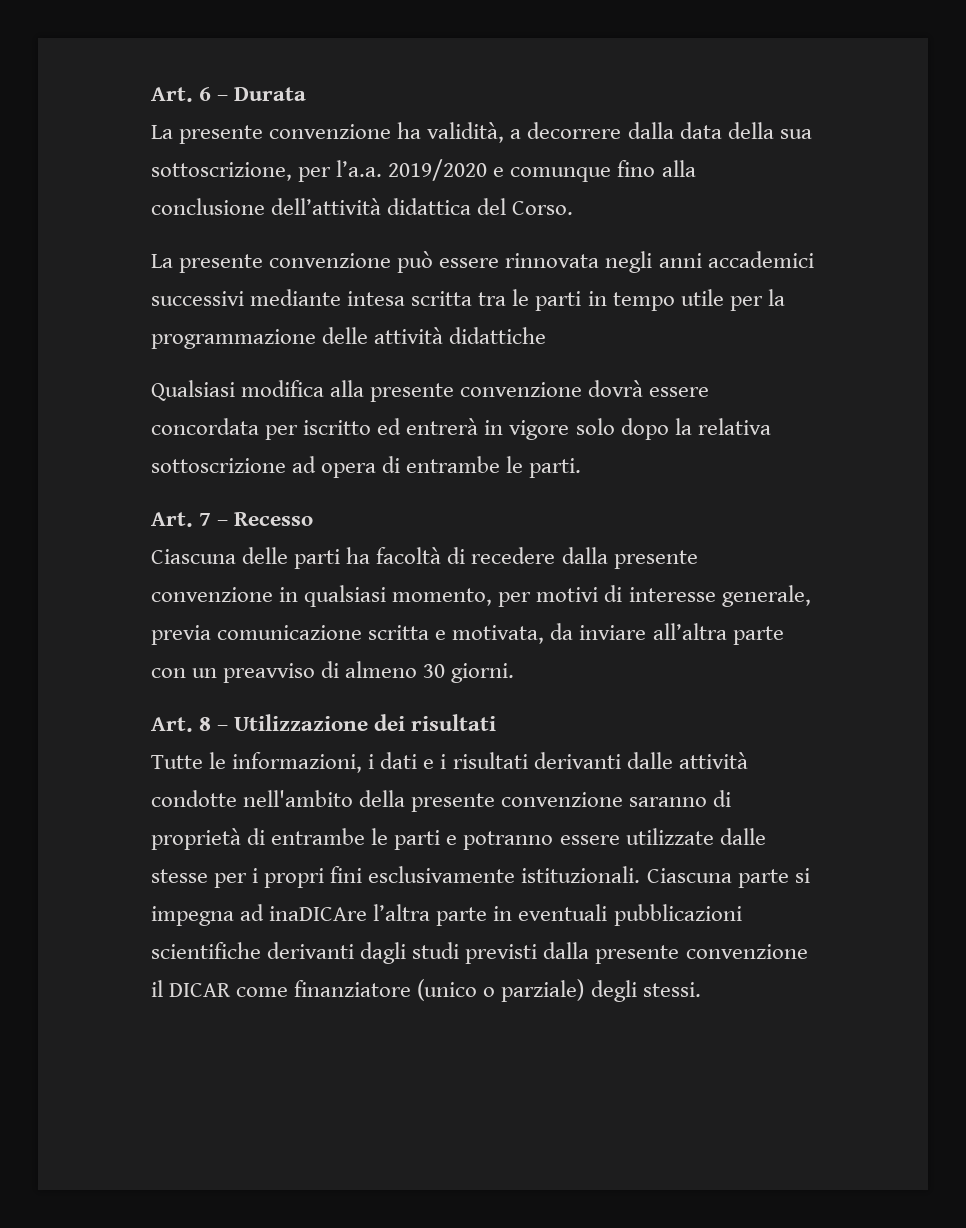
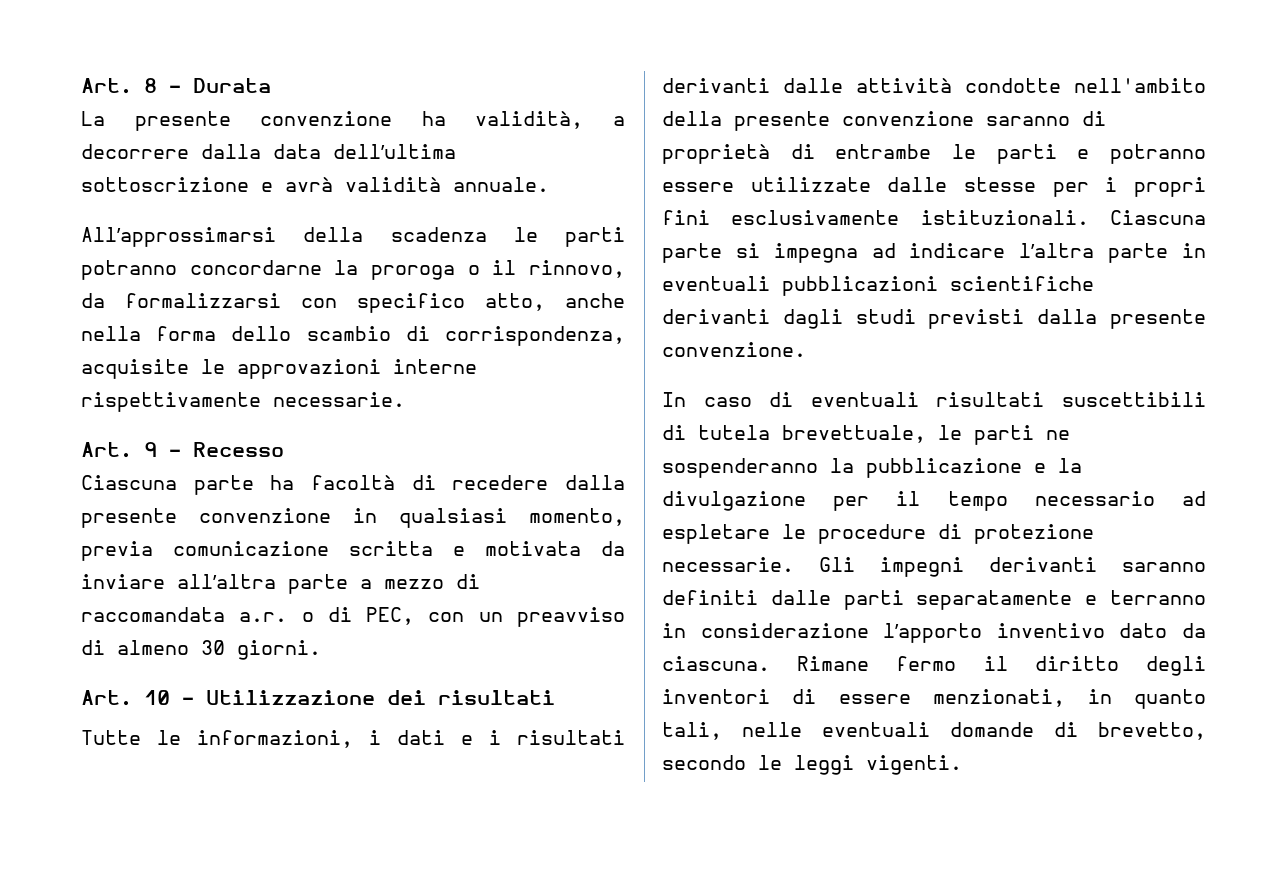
[151,87,212,102] Art. 6 -> [81,78,157,94] Art. 8
[727,122,812,139] [151,159,696,182] [151,198,574,215] [151,251,814,273] [151,289,785,311] [151,327,547,349] [151,380,710,402] [151,418,771,440] [151,456,582,478] [151,512,212,527] della sua sottoscrizione, per l’a.a. 2019/2020 e comunque fino alla conclusione dell’attività didattica del Corso. // La presente convenzione può essere rinnovata negli anni accademici successivi mediante intesa scritta tra le parti in tempo utile per la programmazione delle attività didattiche // Qualsiasi modifica alla presente convenzione dovrà essere concordata per iscritto ed entrerà in vigore solo dopo la relativa sottoscrizione ad opera di entrambe le parti. // Art. 7 -> [333,144,456,159] [81,177,549,192] [81,227,625,247] [81,260,626,280] [81,293,625,313] [81,326,625,346] [81,359,477,379] [81,392,405,412] [81,442,157,458] dell’ultima sottoscrizione e avrà validità annuale. // All’approssimarsi della scadenza le parti potranno concordarne la proroga o il rinnovo, da formalizzarsi con specifico atto, anche nella forma dello scambio di corrispondenza, acquisite le approvazioni interne rispettivamente necessarie. // Art. 9
[242,547,341,569] delle parti -> [193,475,254,495] parte
[498,585,811,607] per motivi di interesse generale, -> (625, 517) none
[452,625,545,644] motivata, -> [485,541,581,556] motivata
(784, 635) none -> [360,574,480,589] [81,607,415,625] a mezzo di raccomandata a.r. o di PEC,
[199,717,212,731] 8 -> [144,690,170,705] 10
[269,906,368,921] inaDICAre -> [909,243,1006,258] indicare
[685,944,808,959] [151,979,701,1002] convenzione il DICAR come finanziatore (unico o parziale) degli stessi. -> [662,342,806,357] [662,392,1206,407] [662,425,1070,445] [662,458,1082,478] [662,491,1206,511] [662,524,1094,544] [662,557,1206,577] [662,590,1206,610] [662,623,1206,643] [662,656,1206,676] [662,689,1206,709] [662,722,1206,740] [662,755,962,775] convenzione. // In caso di eventuali risultati suscettibili di tutela brevettuale, le parti ne sospenderanno la pubblicazione e la divulgazione per il tempo necessario ad espletare le procedure di protezione necessarie. Gli impegni derivanti saranno definiti dalle parti separatamente e terranno in considerazione l’apporto inventivo dato da ciascuna. Rimane fermo il diritto degli inventori di essere menzionati, in quanto tali, nelle eventuali domande di brevetto, secondo le leggi vigenti.

